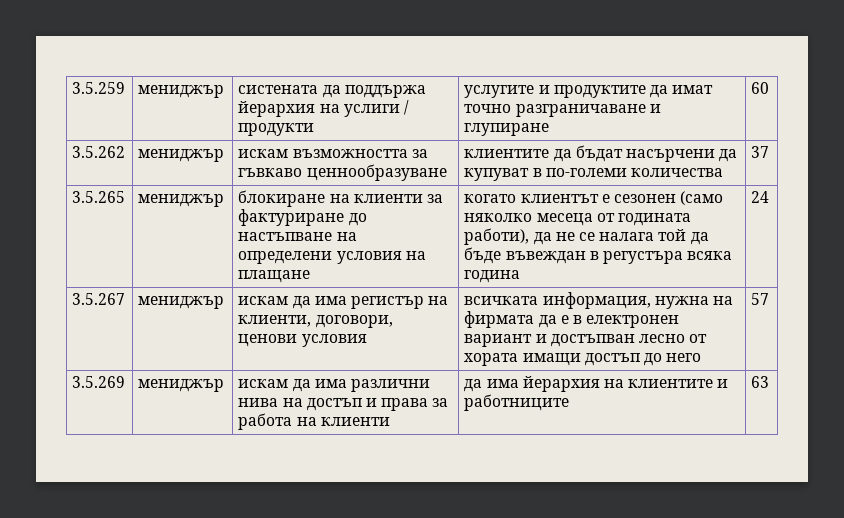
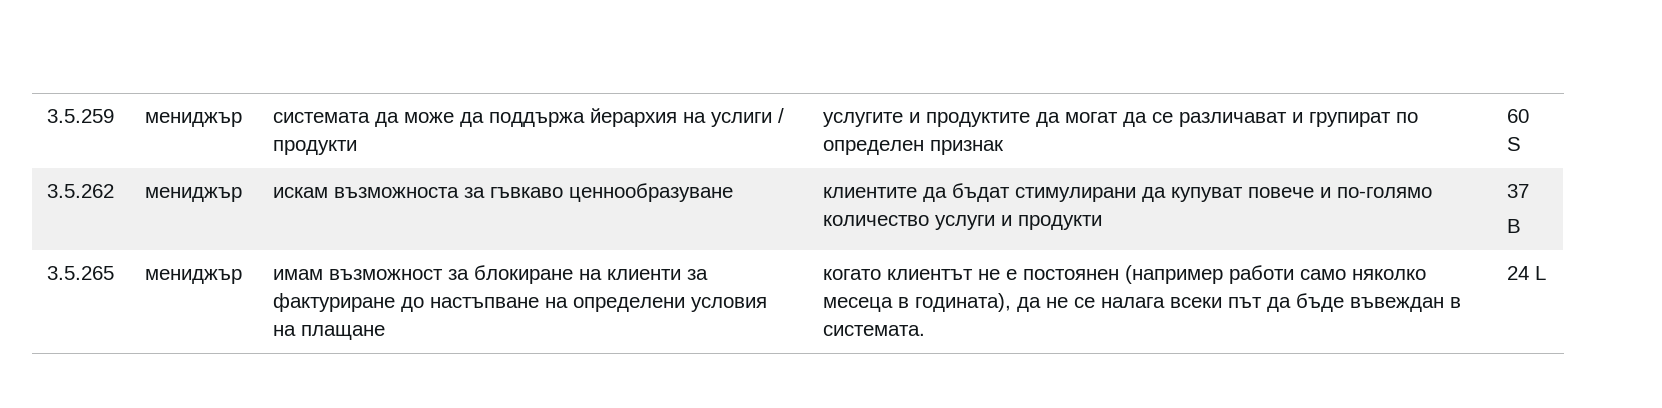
[238,85,319,94] систената -> [273,112,455,127] системата да може
[672,85,714,94] [464,104,661,117] [464,123,550,136] имат точно разграничаване и глупиране -> [1065,112,1419,127] [823,140,1005,155] могат да се различават и групират по определен признак
(770, 88) none -> [1507,137,1522,151] S
[292,149,408,158] възможността -> [334,187,460,198] възможноста
[626,149,716,162] насърчени -> [1015,187,1137,202] стимулирани
[532,168,724,177] в по-големи количества -> [1248,187,1433,198] [823,215,1103,230] повече и по-голямо количество услуги и продукти
(770, 152) none -> [1507,219,1522,233] // B
(225, 200) none -> [273,269,470,280] имам възможност за
[601,191,724,205] [464,213,692,226] [464,228,530,245] е сезонен (само няколко месеца от годината работи), -> [978,265,1427,284] [823,293,1012,312] не е постоянен (например работи само няколко месеца в годината),
[658,229,687,241] той -> [1170,297,1263,308] всеки път
[603,251,733,264] [464,270,521,283] [751,191,770,203] [72,293,126,305] [138,296,225,309] [238,296,449,309] [238,315,393,328] [238,334,367,347] [464,292,734,309] [464,311,680,328] [464,334,708,347] [464,353,702,366] [751,293,770,305] [72,376,126,388] [138,379,225,392] [238,379,431,392] [238,398,449,411] [238,413,390,430] [464,376,729,392] [464,394,570,411] [751,376,770,388] регустъра всяка година | 24 // 3.5.267 | мениджър | искам да има регистър на клиенти, договори, ценови условия | всичката информация, нужна на фирмата да е в електронен вариант и достъпван лесно от хората имащи достъп до него | 57 // 3.5.269 | мениджър | искам да има различни нива на достъп и права за работа на клиенти | да има йерархия на клиентите и работниците | 63 -> [823,325,926,336] [1507,266,1547,280] системата. | 24 L

